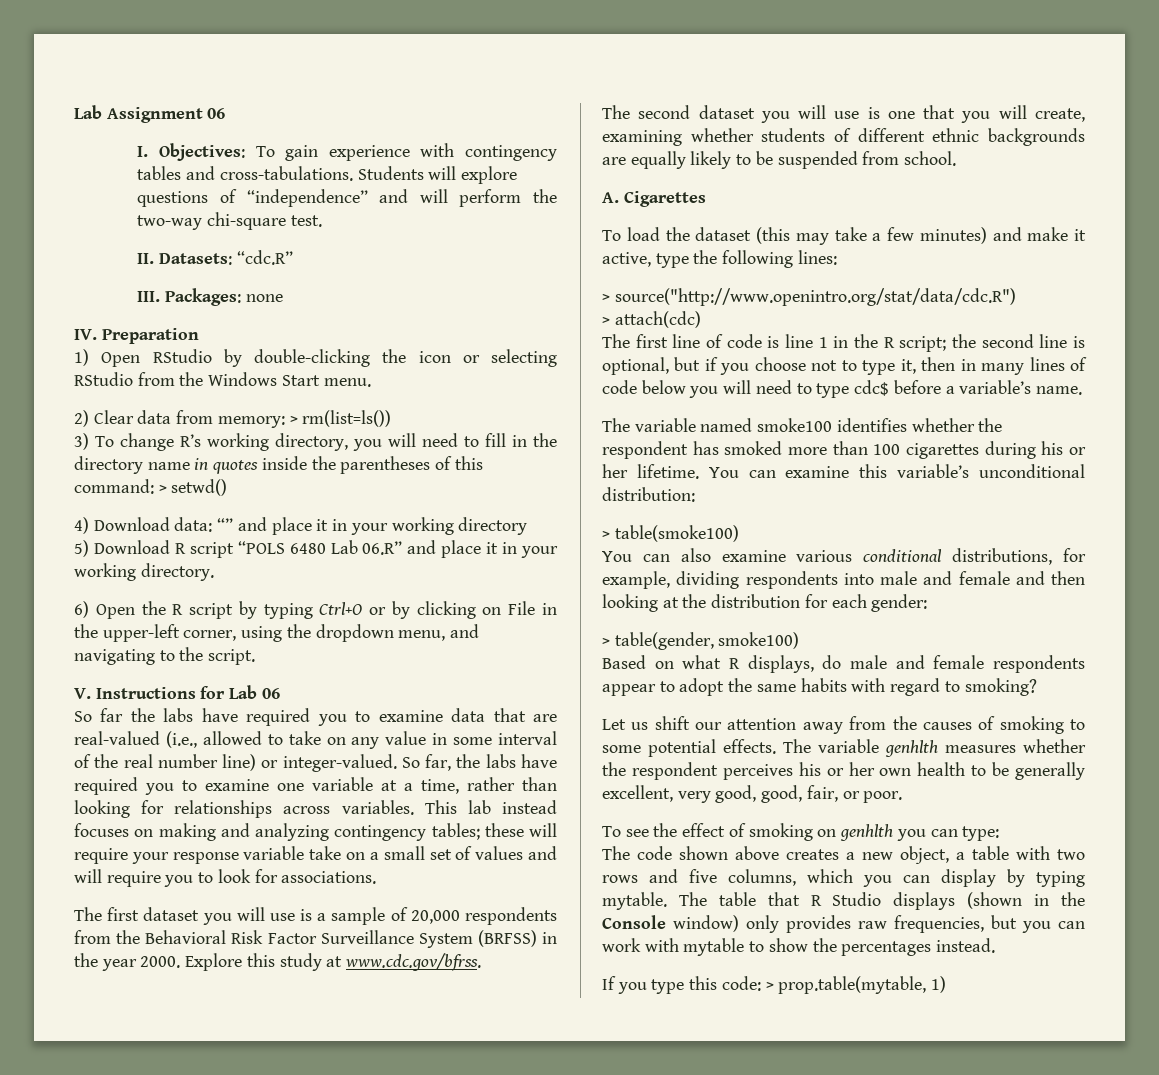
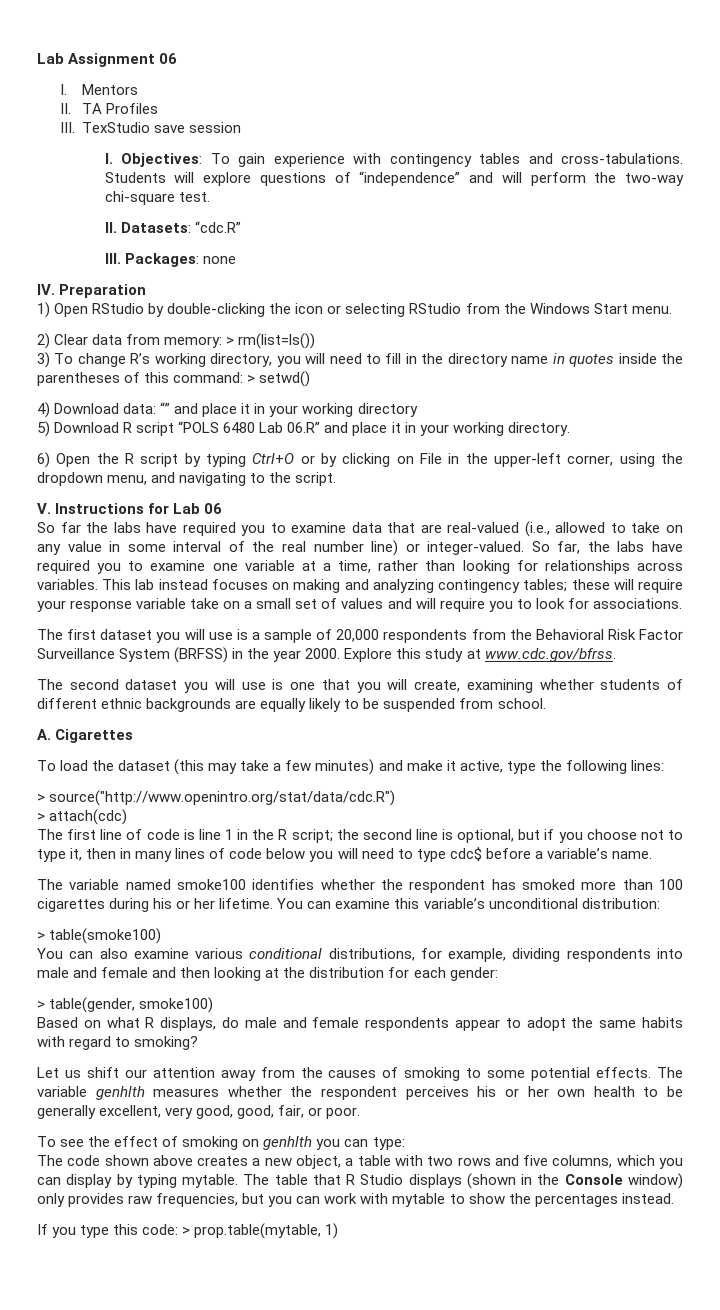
(226, 113) none -> [59,84,139,95] [59,103,159,114] [59,122,242,133] // I. Mentors // II. TA Profiles // III. TexStudio save session

